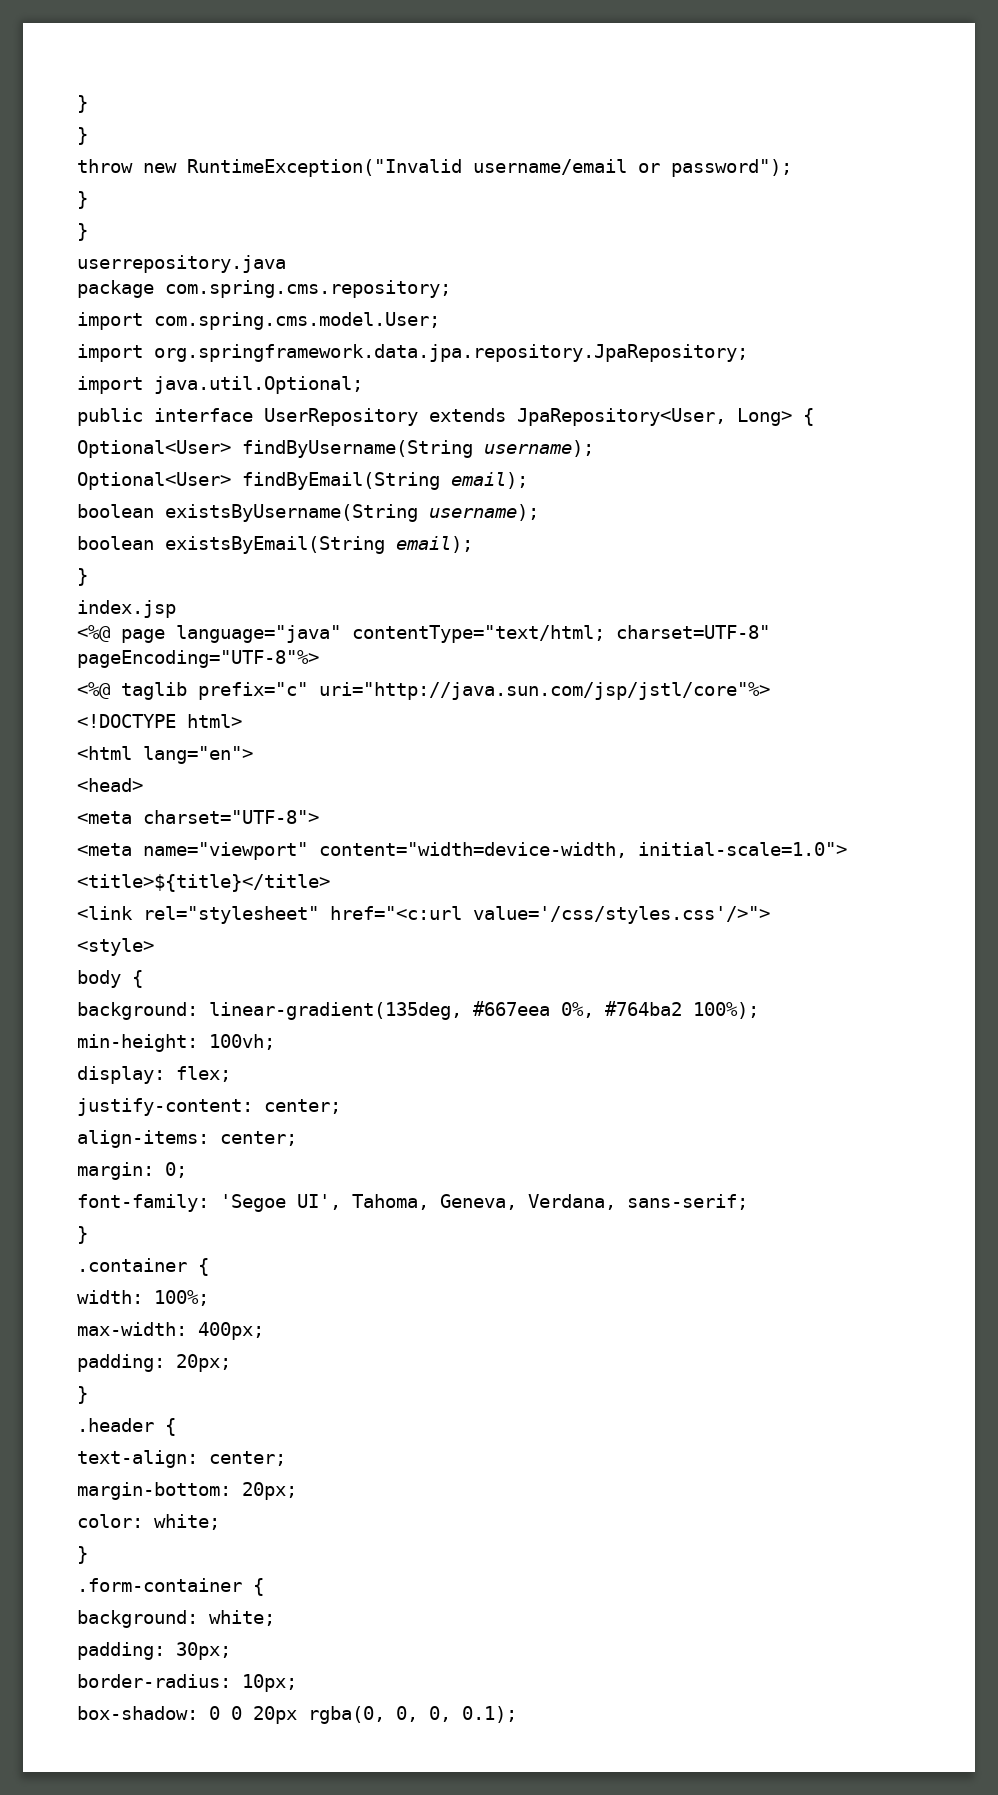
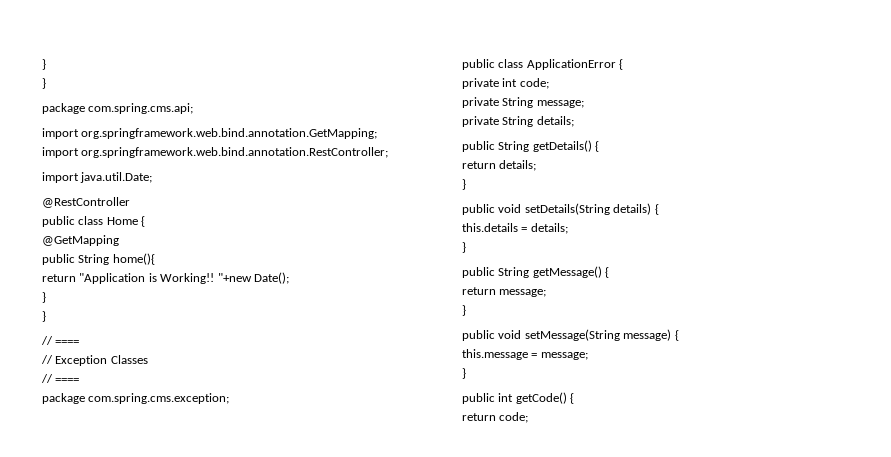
[77,95,88,113] [77,127,88,145] [77,159,792,177] [77,191,88,209] [77,223,88,241] [77,255,286,273] [77,280,451,298] [77,312,440,330] [77,344,748,362] [77,376,363,394] [77,408,814,426] [77,440,594,458] [77,472,528,490] [77,504,539,522] [77,536,473,554] [77,568,88,586] [77,600,176,618] [77,625,770,643] [77,650,319,668] [77,682,770,700] [77,714,242,728] [77,746,253,764] [77,778,143,792] [77,810,319,824] [77,842,847,860] [77,874,330,892] [77,906,770,924] [77,938,154,956] [77,970,143,988] [77,1001,759,1020] [77,1034,275,1052] [77,1066,231,1084] [77,1098,341,1116] [77,1130,297,1148] [77,1162,187,1180] [77,1194,748,1212] [77,1226,88,1244] [77,1258,209,1276] [77,1290,209,1306] [77,1322,264,1340] [77,1354,231,1372] [77,1386,88,1404] [77,1418,176,1436] [77,1450,286,1468] [77,1482,297,1500] [77,1514,220,1530] [77,1546,88,1564] [77,1578,264,1596] [77,1610,275,1628] [77,1642,231,1660] [77,1674,297,1692] [77,1706,517,1724] } // } // throw new RuntimeException("Invalid username/email or password"); // } // } // userrepository.java // package com.spring.cms.repository; // import com.spring.cms.model.User; // import org.springframework.data.jpa.repository.JpaRepository; // import java.util.Optional; // public interface UserRepository extends JpaRepository<User, Long> { // Optional<User> findByUsername(String username); // Optional<User> findByEmail(String email); // boolean existsByUsername(String username); // boolean existsByEmail(String email); // } // index.jsp // <%@ page language="java" contentType="text/html; charset=UTF-8" pageEncoding="UTF-8"%> // <%@ taglib prefix="c" uri="http://java.sun.com/jsp/jstl/core"%> // <!DOCTYPE html> // <html lang="en"> // <head> // <meta charset="UTF-8"> // <meta name="viewport" content="width=device-width, initial-scale=1.0"> // <title>${title}</title> // <link rel="stylesheet" href="<c:url value='/css/styles.css'/>"> // <style> // body { // background: linear-gradient(135deg, #667eea 0%, #764ba2 100%); // min-height: 100vh; // display: flex; // justify-content: center; // align-items: center; // margin: 0; // font-family: 'Segoe UI', Tahoma, Geneva, Verdana, sans-serif; // } // .container { // width: 100%; // max-width: 400px; // padding: 20px; // } // .header { // text-align: center; // margin-bottom: 20px; // color: white; // } // .form-container { // background: white; // padding: 30px; // border-radius: 10px; // box-shadow: 0 0 20px rgba(0, 0, 0, 0.1); -> [42,59,46,70] [42,78,46,89] [42,103,194,114] [42,128,378,139] [42,147,389,158] [42,172,153,183] [42,197,130,208] [42,216,146,227] [42,235,119,246] [42,253,155,265] [42,272,289,284] [42,292,46,303] [42,311,46,322] [41,336,80,345] [41,355,148,366] [41,374,80,383] [42,393,230,404] [462,59,624,70] [462,78,549,89] [462,97,584,108] [462,116,574,127] [462,140,600,152] [462,160,537,171] [462,179,466,190] [462,203,659,215] [462,223,568,234] [462,242,466,253] [462,266,610,278] [462,287,547,297] [462,305,466,316] [462,329,679,341] [462,349,588,360] [462,368,466,379] [462,392,575,404] [462,412,529,423] } // } // package com.spring.cms.api; // import org.springframework.web.bind.annotation.GetMapping; // import org.springframework.web.bind.annotation.RestController; // import java.util.Date; // @RestController // public class Home { // @GetMapping // public String home(){ // return "Application is Working!! "+new Date(); // } // } // // ==== // // Exception Classes // // ==== // package com.spring.cms.exception; // public class ApplicationError { // private int code; // private String message; // private String details; // public String getDetails() { // return details; // } // public void setDetails(String details) { // this.details = details; // } // public String getMessage() { // return message; // } // public void setMessage(String message) { // this.message = message; // } // public int getCode() { // return code;

